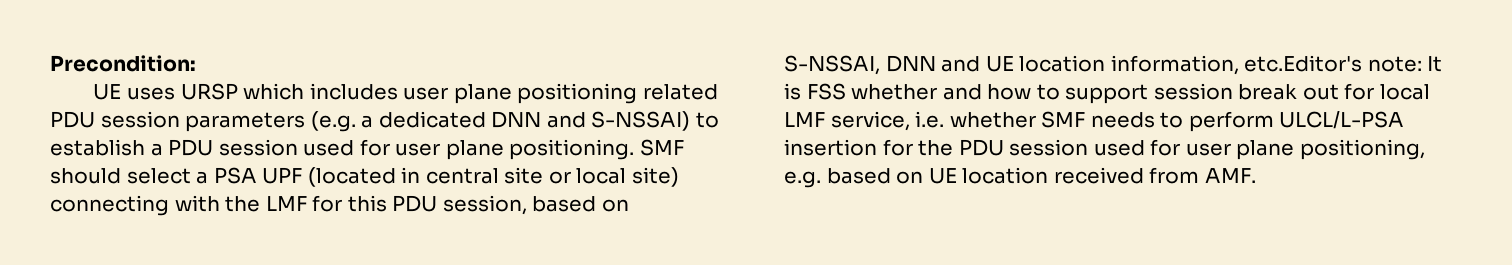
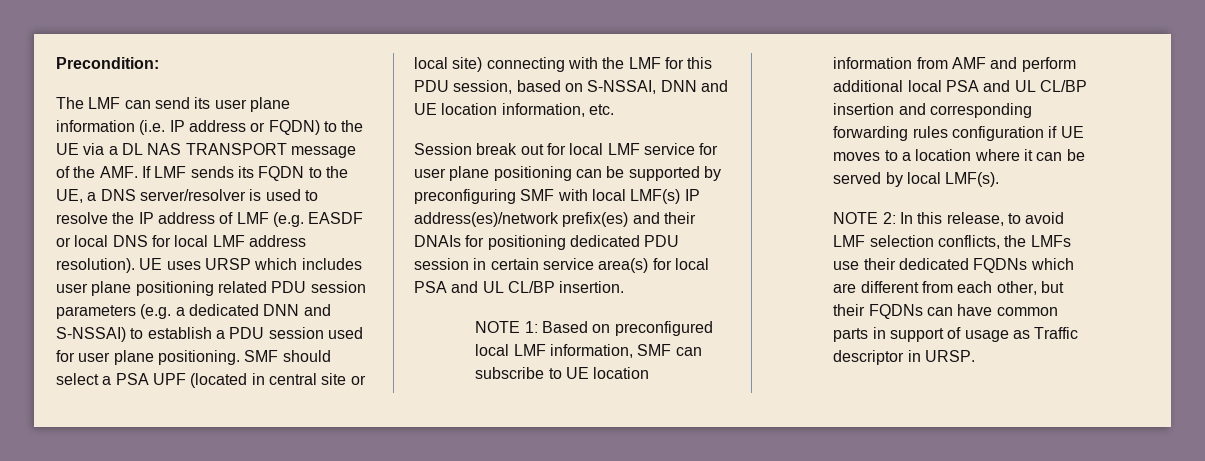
(196, 63) none -> [56,97,290,112] [56,120,364,135] [56,143,356,158] [56,166,348,181] [56,189,318,203] [56,212,364,227] [56,235,306,247] [56,258,135,273] The LMF can send its user plane information (i.e. IP address or FQDN) to the UE via a DL NAS TRANSPORT message of the AMF. If LMF sends its FQDN to the UE, a DNS server/resolver is used to resolve the IP address of LMF (e.g. EASDF or local DNS for local LMF address resolution).
[1244,55,1443,72] [784,83,1233,104] etc.Editor's note: It is FSS whether and how to support session -> [588,104,614,115] [414,143,472,155] etc. // Session
[830,111,1405,132] [784,139,1425,160] [784,167,1256,188] service, i.e. whether SMF needs to perform ULCL/L-PSA insertion for the PDU session used for user plane positioning, e.g. based on UE location received from AMF. -> [643,143,719,155] [414,166,721,181] [414,189,700,204] [414,212,696,227] [414,235,680,250] [414,258,709,273] [414,281,625,293] [475,321,713,336] [475,344,702,358] [475,367,650,379] [833,57,1076,72] [833,80,1087,92] [833,103,1032,118] [833,126,1084,141] [833,149,1085,161] [833,172,1000,187] [833,212,1065,226] [833,235,1071,249] [833,258,1074,273] [833,281,1064,295] [833,304,1058,319] [833,327,1079,342] [833,350,975,365] service for user plane positioning can be supported by preconfiguring SMF with local LMF(s) IP address(es)/network prefix(es) and their DNAIs for positioning dedicated PDU session in certain service area(s) for local PSA and UL CL/BP insertion. // NOTE 1: Based on preconfigured local LMF information, SMF can subscribe to UE location information from AMF and perform additional local PSA and UL CL/BP insertion and corresponding forwarding rules configuration if UE moves to a location where it can be served by local LMF(s). // NOTE 2: In this release, to avoid LMF selection conflicts, the LMFs use their dedicated FQDNs which are different from each other, but their FQDNs can have common parts in support of usage as Traffic descriptor in URSP.

